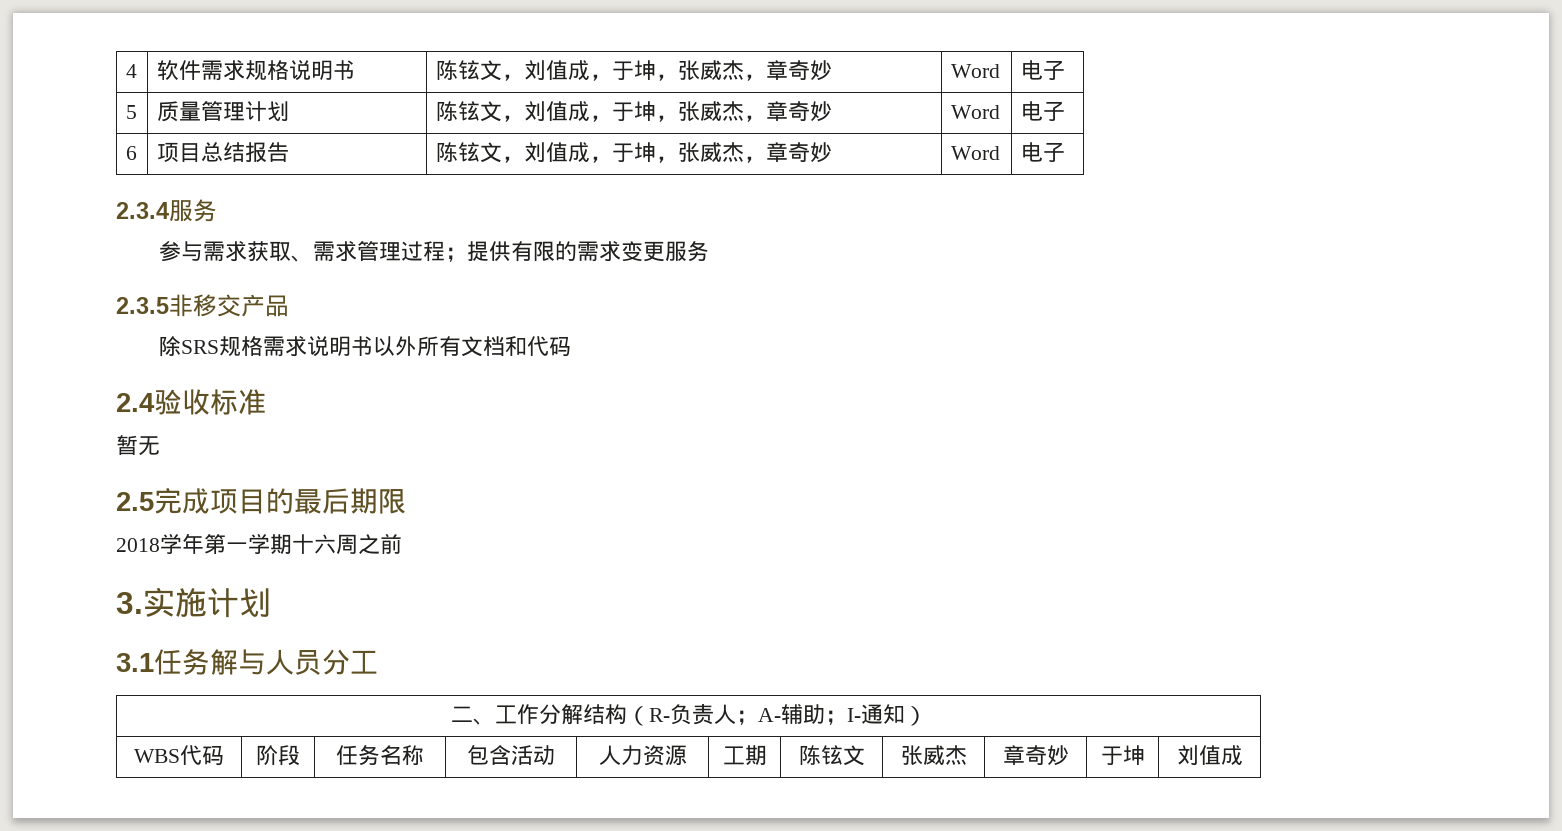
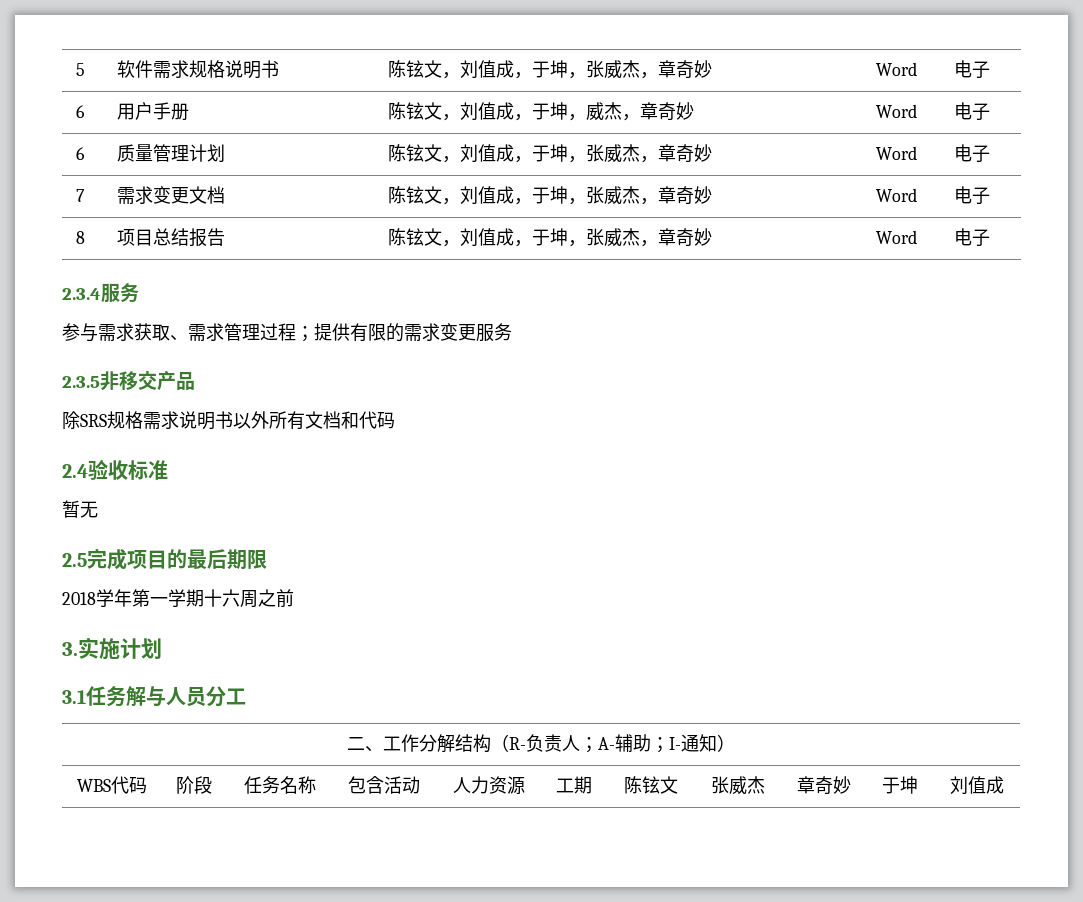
[125,64,137,78] 4 -> [75,63,85,76] 5
[125,105,137,119] 5 -> [75,105,85,118] [116,102,189,120] [387,102,694,121] [875,104,917,118] [953,102,990,121] [75,147,85,160] 6 | 用户手册 | 陈铉文，刘值成，于坤，威杰，章奇妙 | Word | 电子 // 6
[125,146,137,160] 6 -> [75,189,85,202] [116,186,225,204] [387,186,712,205] [875,188,917,202] [953,186,990,205] [75,231,85,244] 7 | 需求变更文档 | 陈铉文，刘值成，于坤，张威杰，章奇妙 | Word | 电子 // 8

